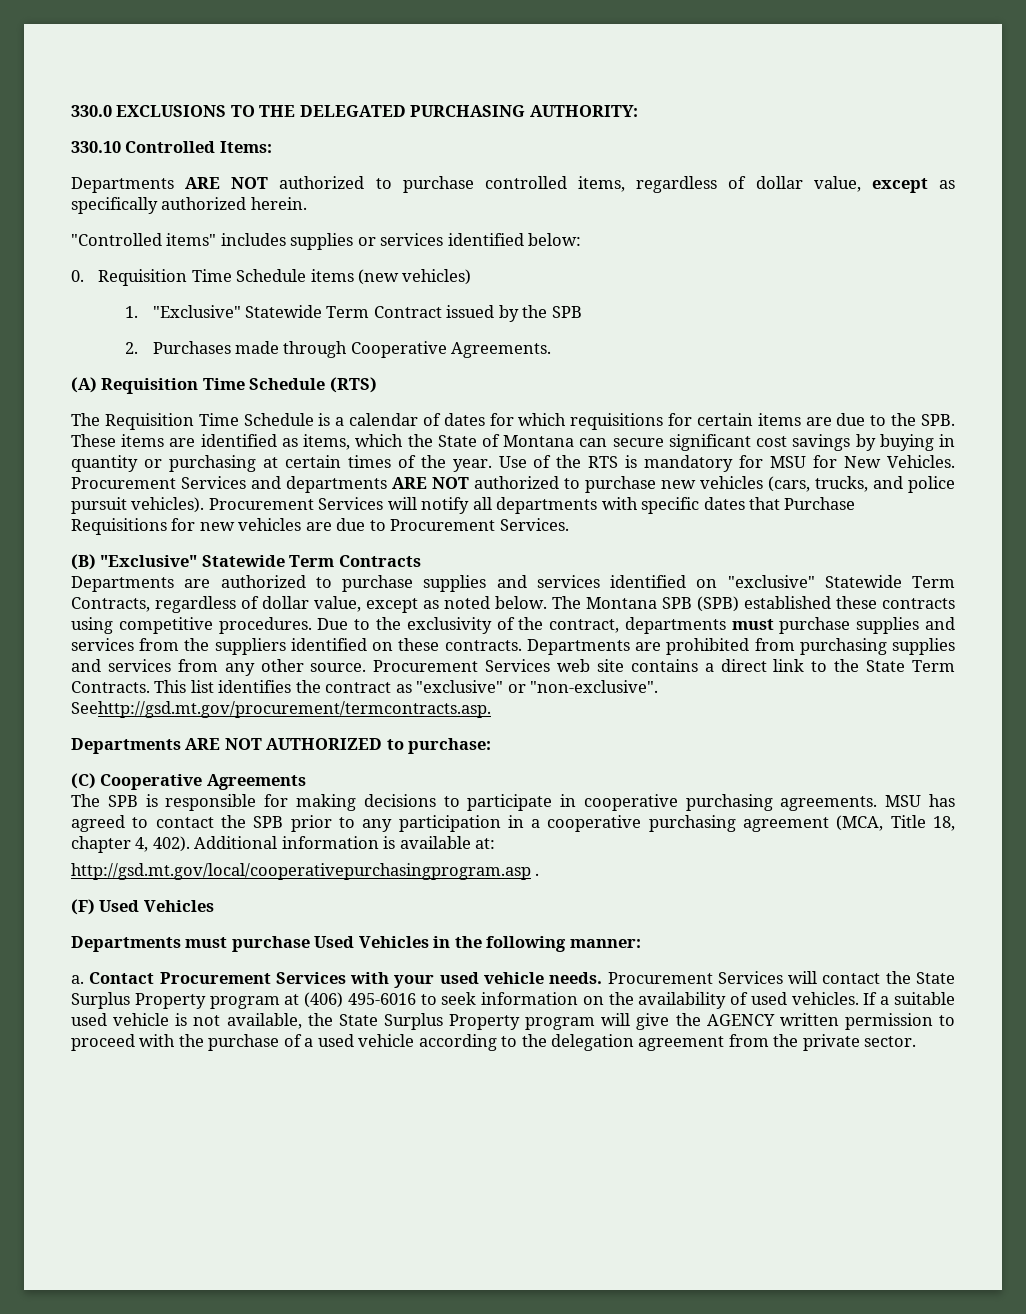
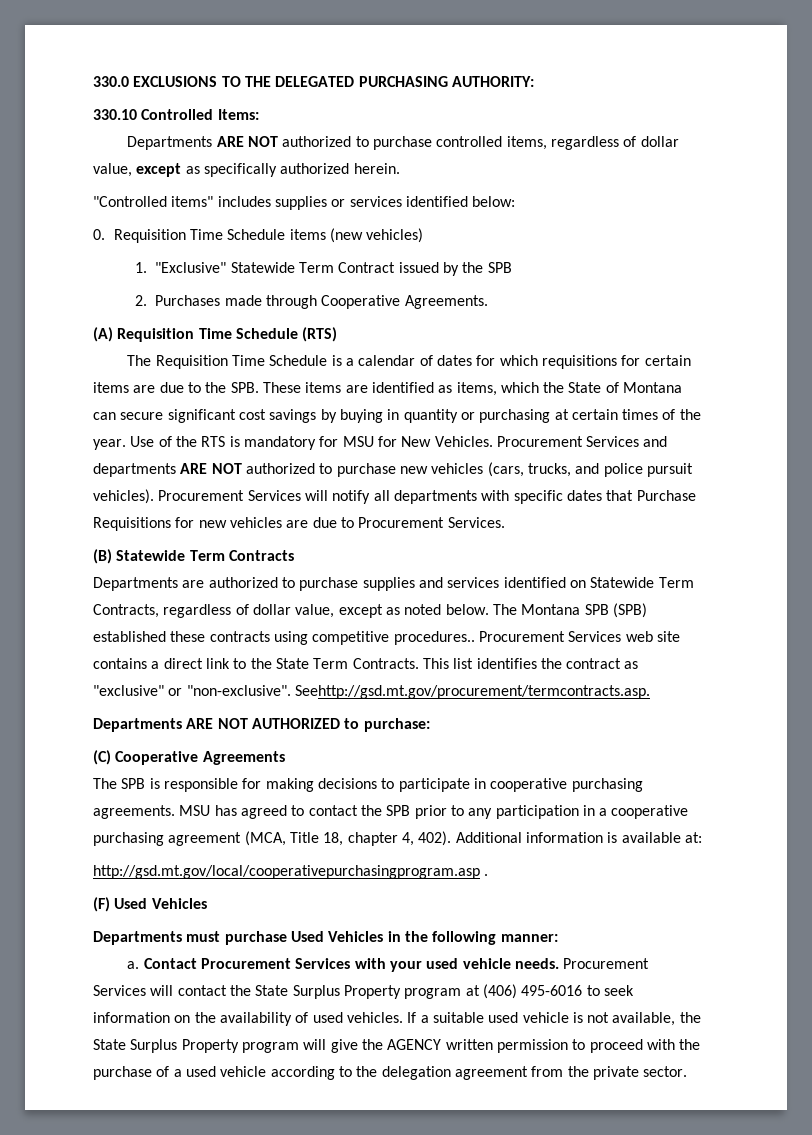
[100,555,198,567] "Exclusive" -> (112, 556) none
[727,575,815,588] "exclusive" -> (586, 584) none
[218,617,956,634] [71,638,956,655] [71,659,367,676] procedures. Due to the exclusivity of the contract, departments must purchase supplies and services from the suppliers identified on these contracts. Departments are prohibited from purchasing supplies and services from any other source. -> [393,631,475,645] procedures..

